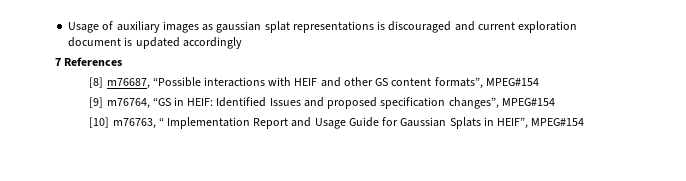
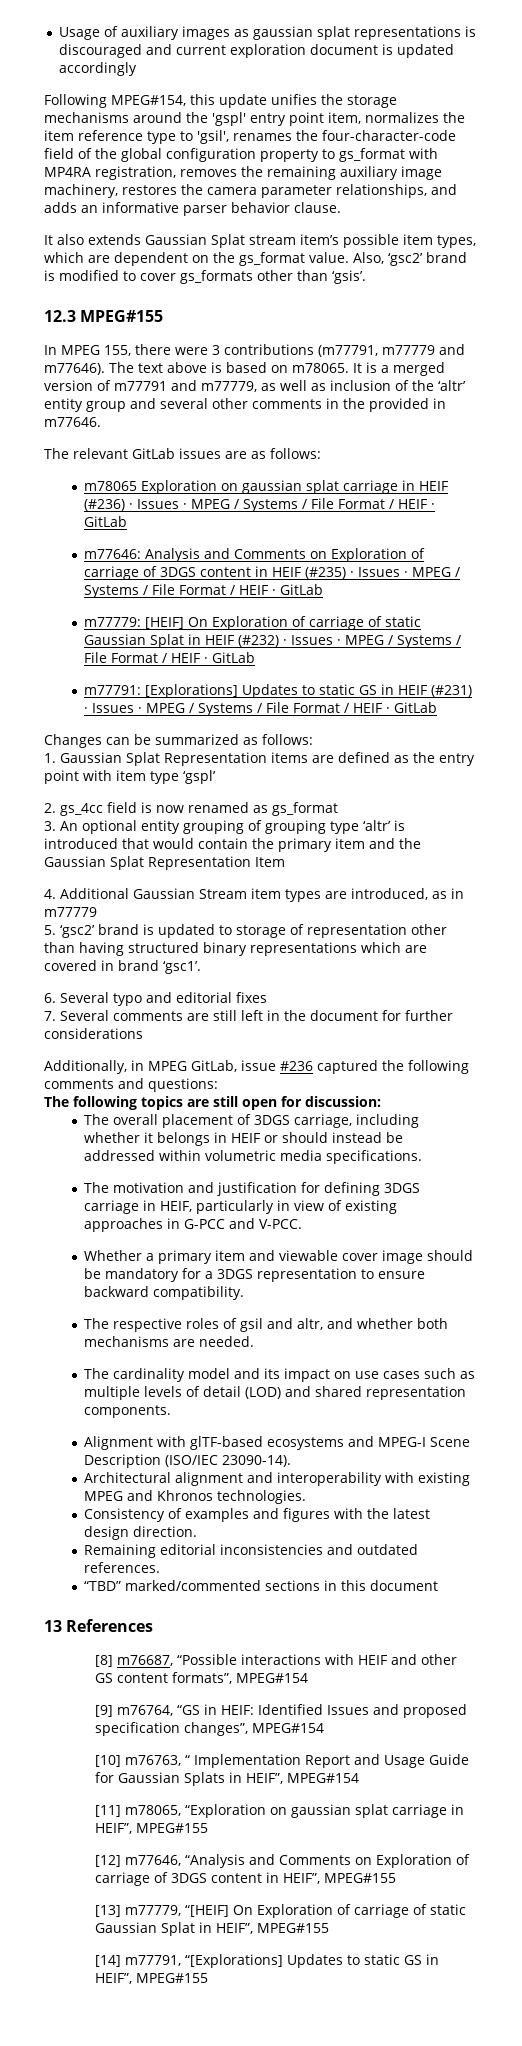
[55,58,61,66] 7 -> [44,94,397,108] [44,112,465,126] [44,130,456,144] [44,148,438,162] [44,166,442,180] [44,184,457,198] [44,202,341,216] [44,234,476,248] [44,252,467,266] [44,270,366,284] [44,310,164,322] [44,344,465,357] [44,362,445,376] [44,380,466,392] [44,398,446,412] [44,417,101,427] [44,448,321,459] [84,480,449,494] [84,498,436,512] [84,516,128,527] [84,548,426,562] [84,566,461,580] [84,584,324,598] [84,616,422,630] [84,634,462,648] [84,652,256,663] [84,684,473,698] [84,702,438,716] [44,734,313,748] [44,752,475,766] [44,770,216,784] [44,802,338,816] [44,820,405,834] [44,838,421,852] [44,856,285,870] [44,888,464,902] [44,907,97,917] [44,924,447,938] [44,942,427,956] [44,960,201,974] [44,992,267,1006] [44,1010,453,1021] [44,1028,143,1039] [44,1060,469,1074] [44,1078,218,1092] [44,1096,381,1110] [84,1114,420,1128] [84,1132,404,1146] [84,1150,423,1164] [84,1182,421,1196] [84,1200,398,1214] [84,1218,303,1232] [84,1250,474,1264] [84,1268,426,1282] [84,1286,245,1300] [84,1318,449,1332] [84,1336,255,1347] [84,1368,476,1382] [84,1386,467,1400] [84,1405,172,1418] [84,1436,471,1450] [84,1454,292,1468] [84,1472,471,1486] [84,1490,307,1504] [84,1508,431,1522] [84,1526,198,1540] [84,1544,419,1558] [84,1562,161,1573] [84,1580,439,1591] [44,1620,62,1632] Following MPEG#154, this update unifies the storage mechanisms around the 'gspl' entry point item, normalizes the item reference type to 'gsil', renames the four-character-code field of the global configuration property to gs_format with MP4RA registration, removes the remaining auxiliary image machinery, restores the camera parameter relationships, and adds an informative parser behavior clause. // It also extends Gaussian Splat stream item’s possible item types, which are dependent on the gs_format value. Also, ‘gsc2’ brand is modified to cover gs_formats other than ‘gsis’. // 12.3 MPEG#155 // In MPEG 155, there were 3 contributions (m77791, m77779 and m77646). The text above is based on m78065. It is a merged version of m77791 and m77779, as well as inclusion of the ‘altr’ entity group and several other comments in the provided in m77646. // The relevant GitLab issues are as follows: // m78065 Exploration on gaussian splat carriage in HEIF (#236) · Issues · MPEG / Systems / File Format / HEIF · GitLab // m77646: Analysis and Comments on Exploration of carriage of 3DGS content in HEIF (#235) · Issues · MPEG / Systems / File Format / HEIF · GitLab // m77779: [HEIF] On Exploration of carriage of static Gaussian Splat in HEIF (#232) · Issues · MPEG / Systems / File Format / HEIF · GitLab // m77791: [Explorations] Updates to static GS in HEIF (#231) · Issues · MPEG / Systems / File Format / HEIF · GitLab // Changes can be summarized as follows: // 1. Gaussian Splat Representation items are defined as the entry point with item type ‘gspl’ // 2. gs_4cc field is now renamed as gs_format // 3. An optional entity grouping of grouping type ‘altr’ is introduced that would contain the primary item and the Gaussian Splat Representation Item // 4. Additional Gaussian Stream item types are introduced, as in m77779 // 5. ‘gsc2’ brand is updated to storage of representation other than having structured binary representations which are covered in brand ‘gsc1’. // 6. Several typo and editorial fixes // 7. Several comments are still left in the document for further considerations // Additionally, in MPEG GitLab, issue #236 captured the following comments and questions: // The following topics are still open for discussion: // The overall placement of 3DGS carriage, including whether it belongs in HEIF or should instead be addressed within volumetric media specifications. // The motivation and justification for defining 3DGS carriage in HEIF, particularly in view of existing approaches in G-PCC and V-PCC. // Whether a primary item and viewable cover image should be mandatory for a 3DGS representation to ensure backward compatibility. // The respective roles of gsil and altr, and whether both mechanisms are needed. // The cardinality model and its impact on use cases such as multiple levels of detail (LOD) and shared representation components. // Alignment with glTF-based ecosystems and MPEG-I Scene Description (ISO/IEC 23090-14). // Architectural alignment and interoperability with existing MPEG and Khronos technologies. // Consistency of examples and figures with the latest design direction. // Remaining editorial inconsistencies and outdated references. // “TBD” marked/commented sections in this document // 13
(585, 122) none -> [94,1804,464,1818] [94,1823,208,1834] [94,1854,470,1868] [94,1872,396,1886] [94,1904,466,1918] [94,1922,329,1936] [94,1954,439,1968] [94,1973,208,1984] // [11] m78065, “Exploration on gaussian splat carriage in HEIF”, MPEG#155 // [12] m77646, “Analysis and Comments on Exploration of carriage of 3DGS content in HEIF”, MPEG#155 // [13] m77779, “[HEIF] On Exploration of carriage of static Gaussian Splat in HEIF”, MPEG#155 // [14] m77791, “[Explorations] Updates to static GS in HEIF”, MPEG#155

